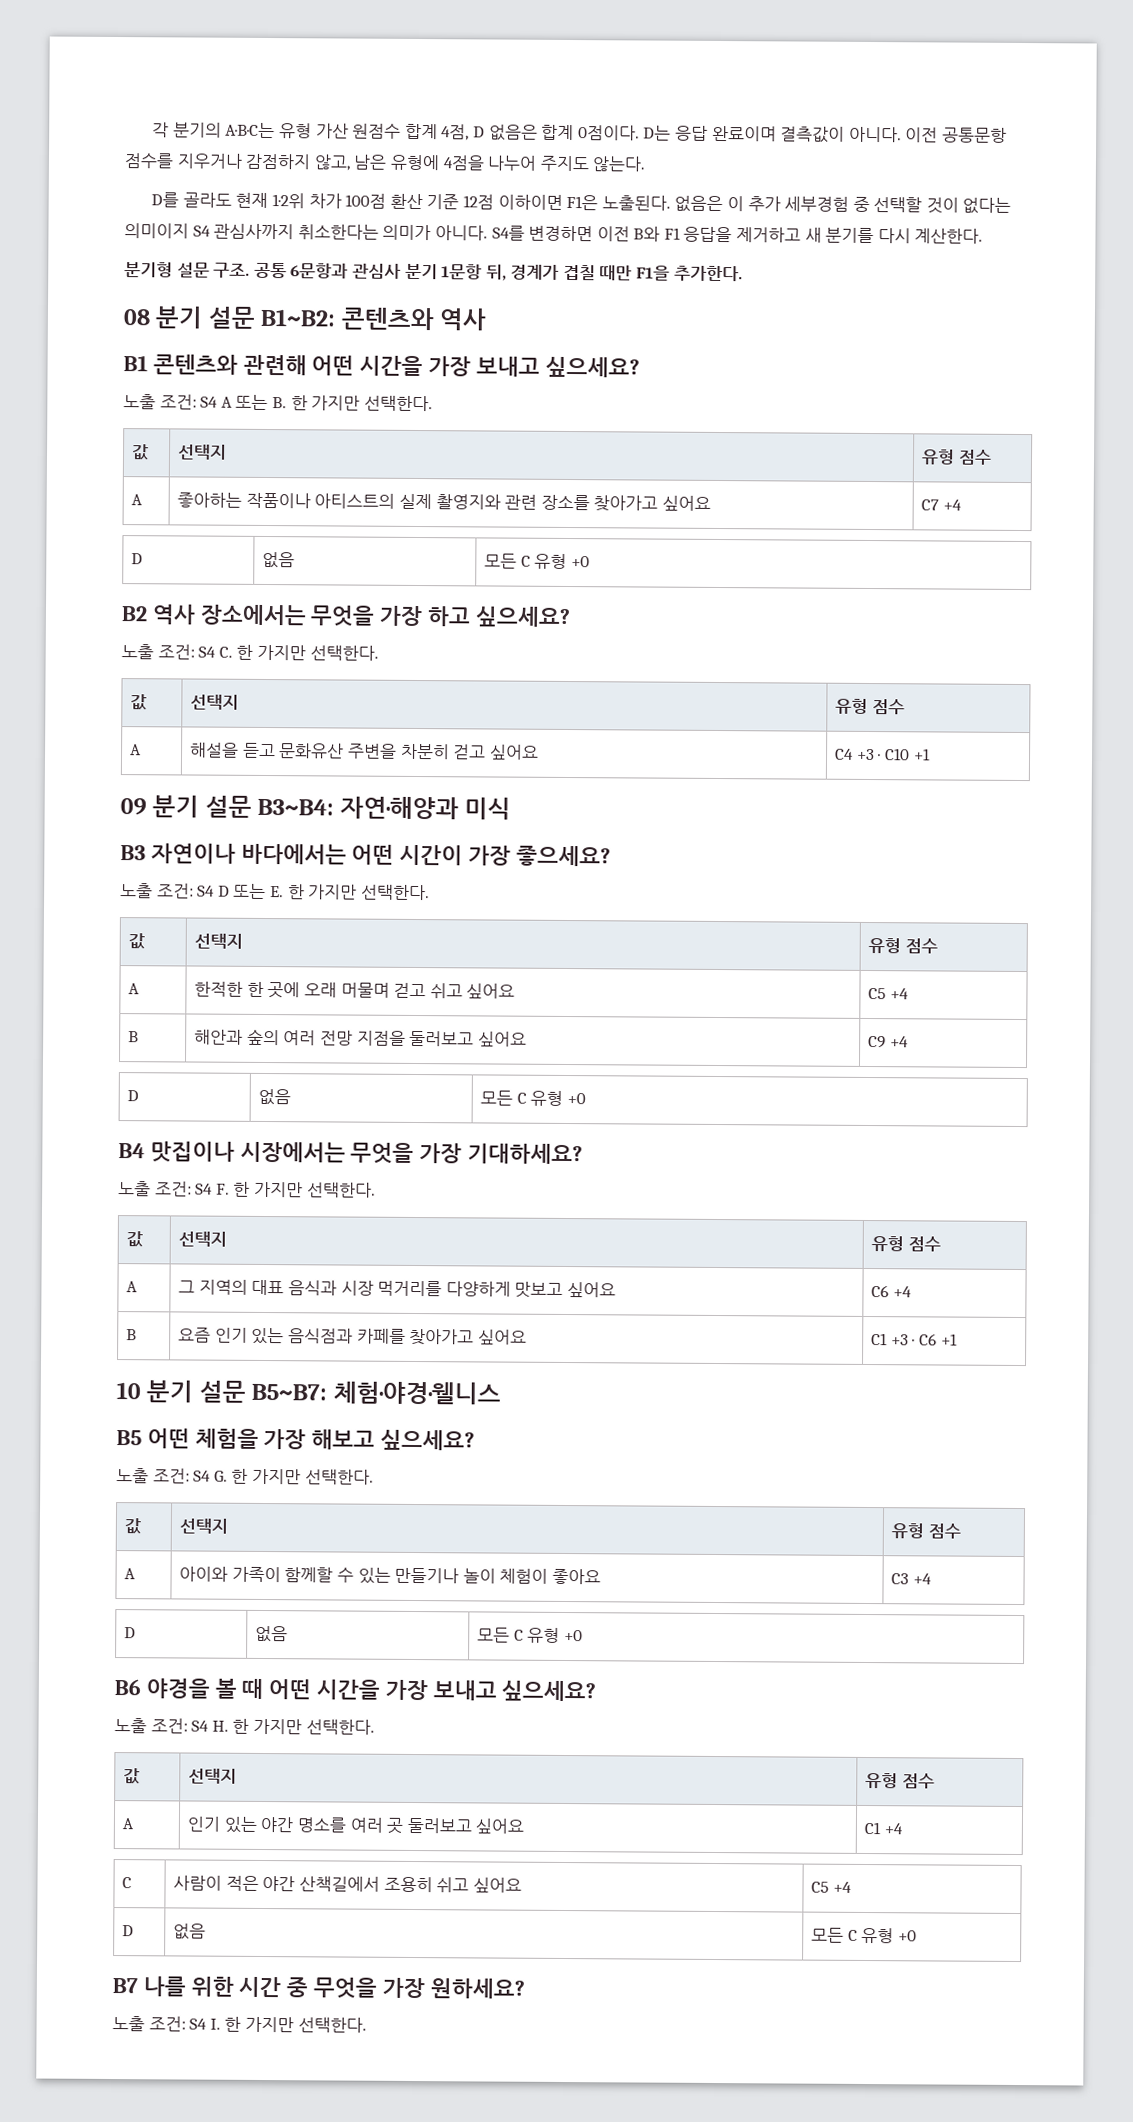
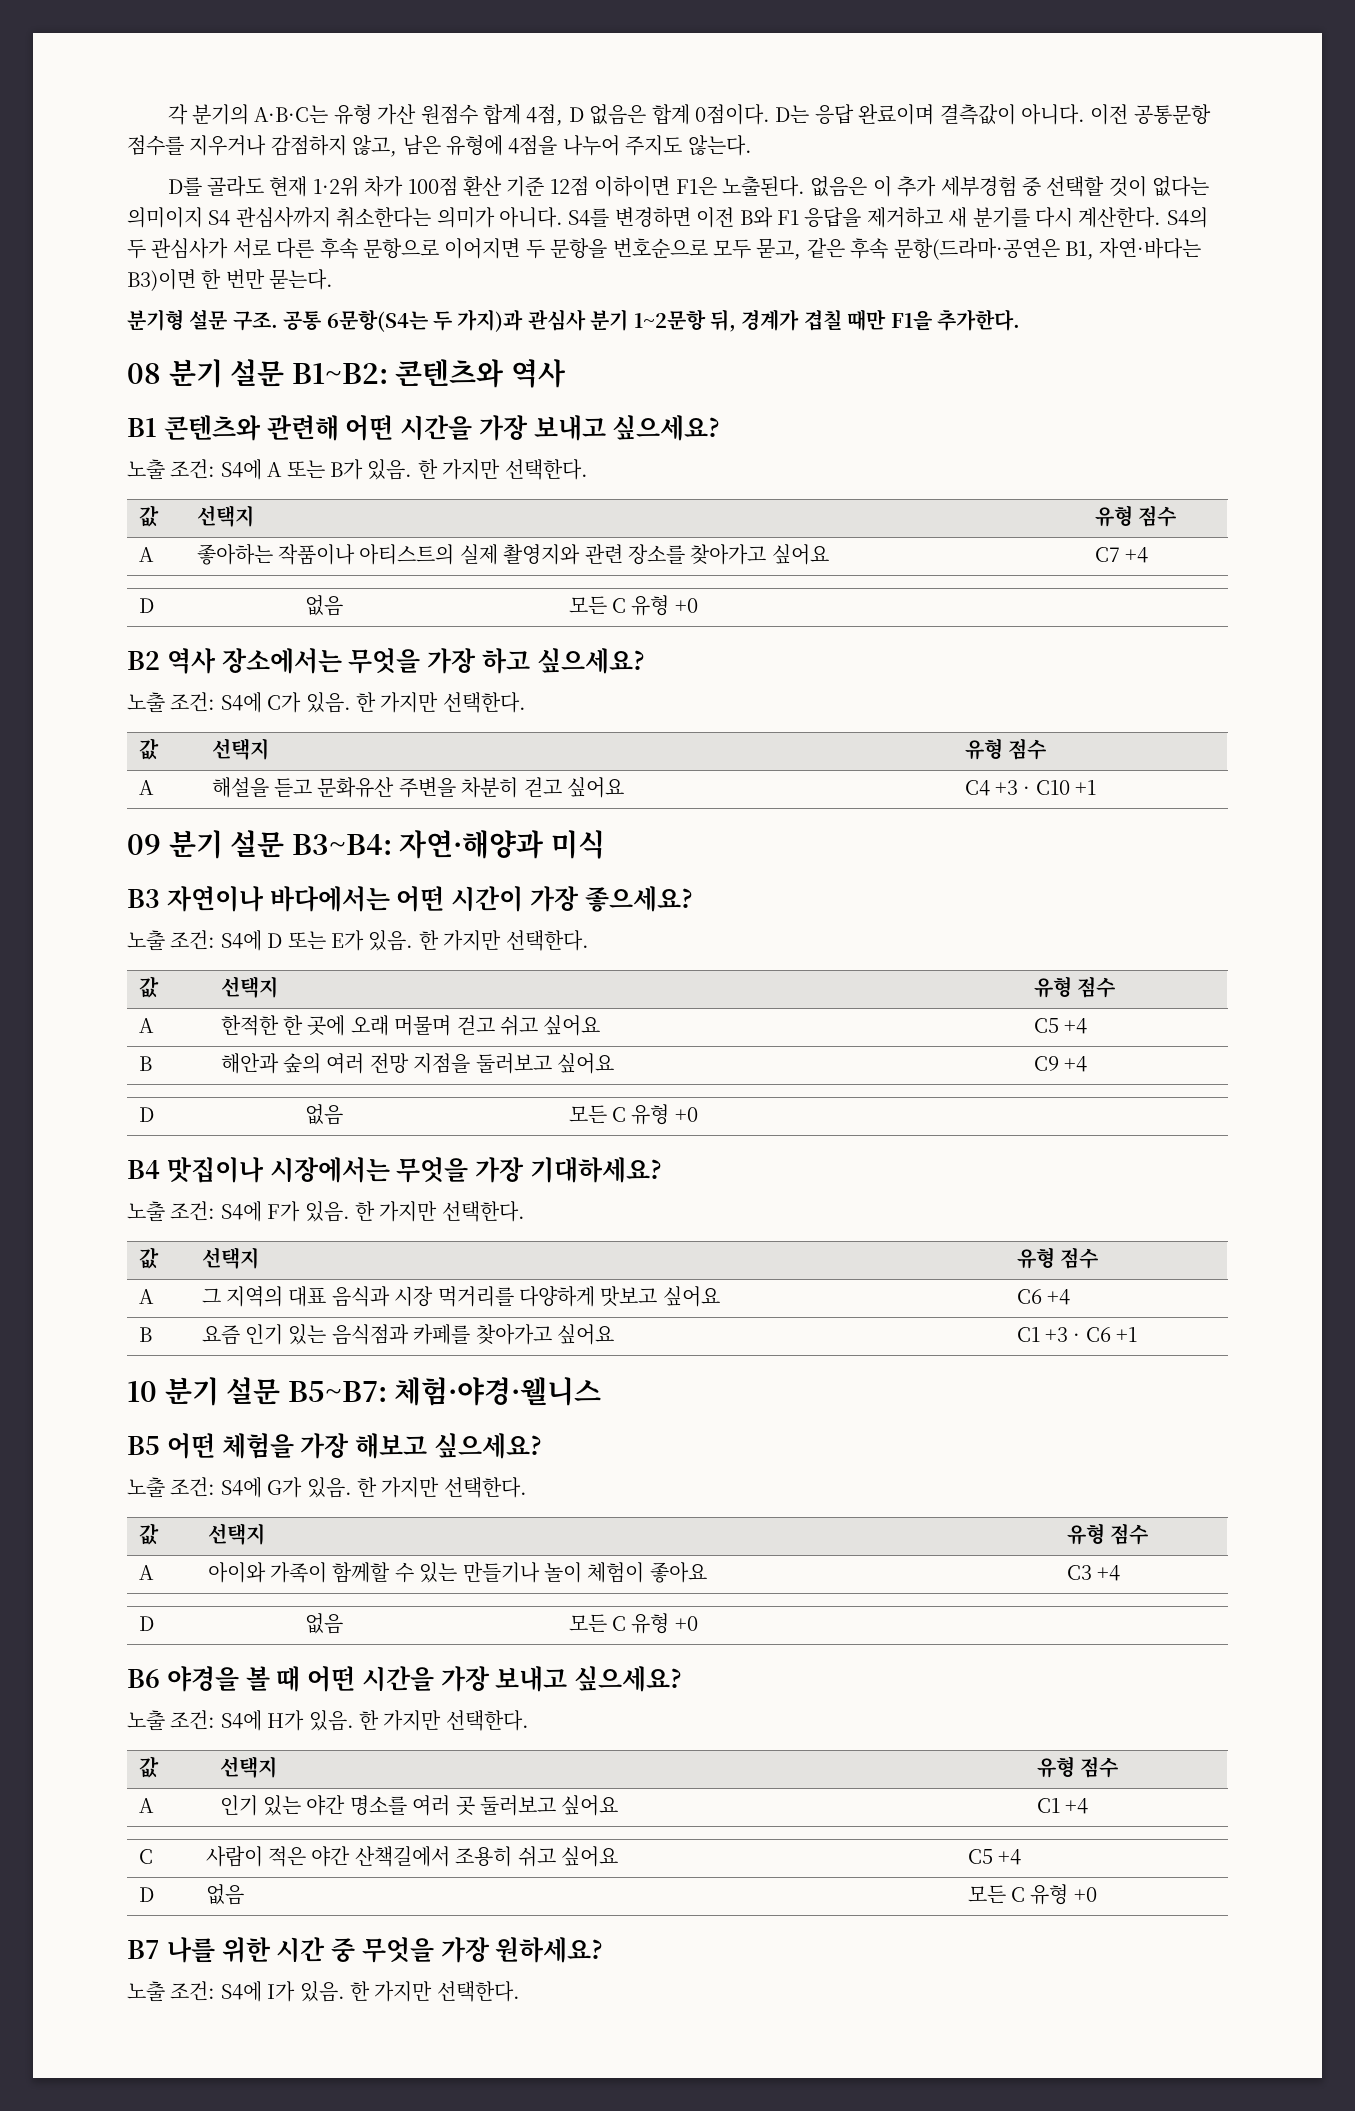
(984, 236) none -> [1166,207,1208,228] [127,238,1202,260] [127,269,334,291] S4의 두 관심사가 서로 다른 후속 문항으로 이어지면 두 문항을 번호순으로 모두 묻고, 같은 후속 문항(드라마·공연은 B1, 자연·바다는 B3)이면 한 번만 묻는다.
[290,263,349,279] 6문항과 -> [326,309,524,332] 6문항(S4는 두 가지)과
[441,264,483,280] 1문항 -> [633,309,706,330] 1~2문항
[200,396,219,408] S4 -> [220,459,262,480] S4에
[271,397,287,409] B. -> [330,459,413,480] B가 있음.
[198,646,233,658] S4 C. -> [220,692,351,713] S4에 C가 있음.
[197,885,216,897] S4 -> [220,930,262,951] S4에
[269,886,284,898] E. -> [331,930,414,951] E가 있음.
[195,1183,230,1195] S4 F. -> [220,1201,350,1222] S4에 F가 있음.
[193,1470,228,1482] S4 G. -> [220,1477,352,1498] S4에 G가 있음.
[191,1720,229,1732] S4 H. -> [220,1710,354,1731] S4에 H가 있음.
[189,2018,221,2030] S4 I. -> [220,1981,345,2002] S4에 I가 있음.

